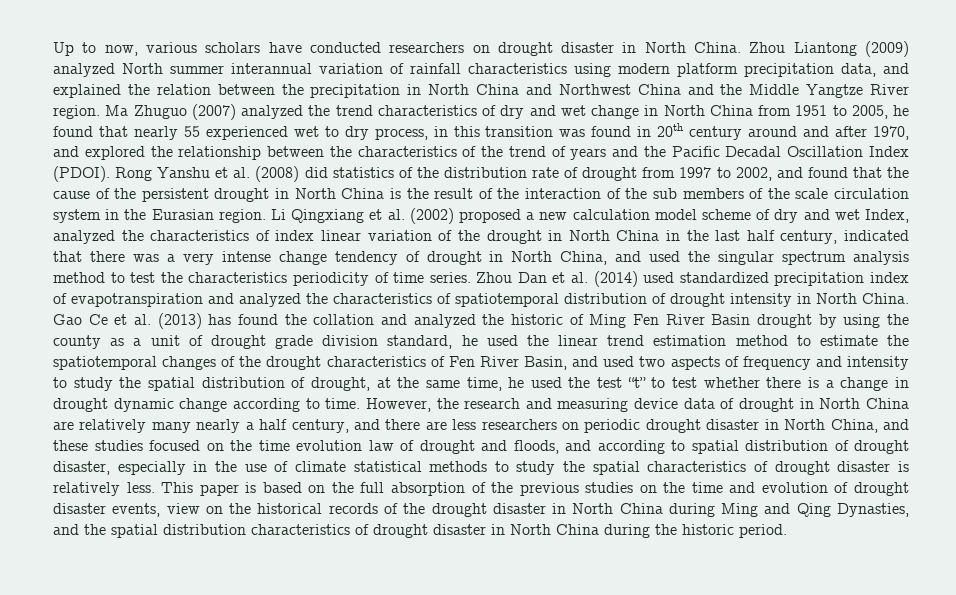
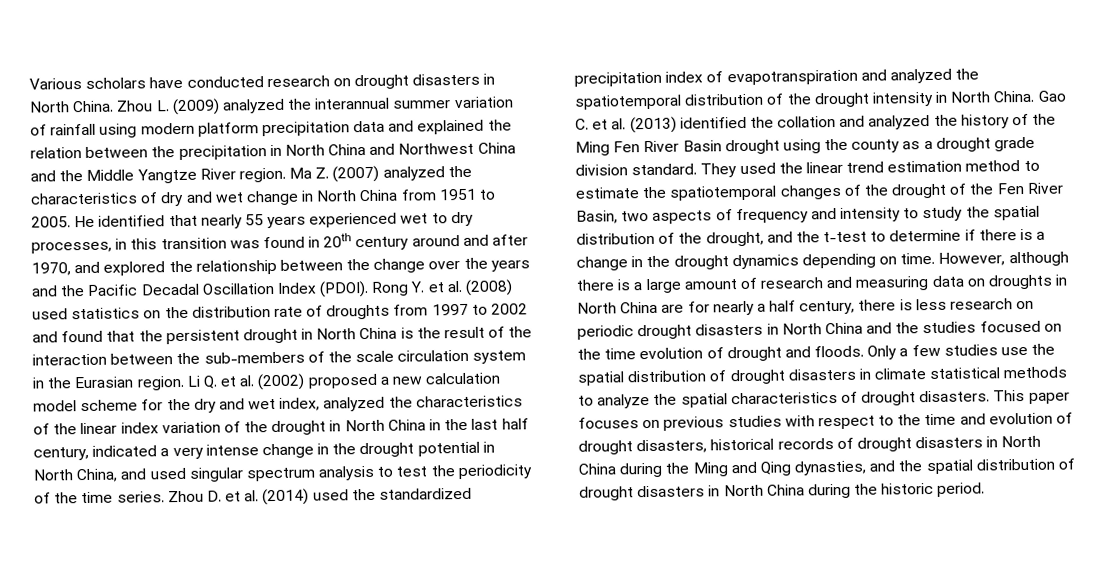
[53,42,197,56] Up to now, various -> [29,78,82,90] Various
[389,42,465,53] researchers -> [266,75,330,88] research
[561,42,615,53] disaster -> [412,73,481,86] disasters
[793,42,857,56] Liantong -> [155,100,170,112] L.
[122,63,312,74] North summer interannual -> [287,97,452,110] the interannual summer
[468,63,567,74] characteristics -> (97, 129) none
[841,63,876,77] data, -> [353,120,386,133] data
[133,105,187,119] Zhuguo -> [315,167,330,179] Z.
[335,105,373,116] trend -> (472, 171) none
[851,105,909,119] [53,126,93,137] 2005, he found -> [31,215,166,228] 2005. He identified
(200, 131) none -> [267,216,307,229] years
[374,128,428,140] process, -> [31,241,112,254] processes,
[357,146,566,157] characteristics of the trend of -> [373,257,488,273] change over the
[157,167,211,178] Yanshu -> [410,281,426,293] Y.
[304,167,413,178] did statistics of -> [32,307,162,320] used statistics on
[582,167,638,181] drought -> [326,304,391,320] droughts
[735,167,772,181] 2002, -> [491,303,529,315] 2002
[53,188,137,199] cause of the -> (163, 336) none
[606,188,744,199] of the sub members -> [110,351,305,365] between the sub-members
[291,209,365,223] Qingxiang -> [202,375,218,389] Q.
[756,209,910,223] [53,230,362,244] of dry and wet Index, analyzed the characteristics of index linear -> [141,395,523,413] [33,422,159,435] for the dry and wet index, analyzed the characteristics of the linear index
[53,251,159,262] that there was -> (158, 451) none
[334,251,482,265] tendency of drought -> [317,441,480,458] in the drought potential
[688,251,711,262] the -> (186, 473) none
[53,272,105,283] method -> (376, 473) none
[188,272,288,283] characteristics -> (455, 471) none
(389, 277) none -> [54,492,79,504] the
[517,272,547,283] Dan -> [206,490,222,502] D.
(675, 277) none -> [351,488,376,501] the
[333,293,451,304] characteristics of -> (980, 74) none
(666, 298) none -> [786,93,812,105] the
[88,314,108,325] Ce -> [575,118,589,130] C.
[208,314,278,325] has found -> [679,116,747,129] identified
[511,314,584,325] historic of -> [960,113,1057,129] history of the
[818,314,837,328] by -> (780, 147) none
[150,335,203,346] unit of -> (933, 145) none
[387,335,478,349] standard, he -> [631,163,738,178] standard. They
[326,356,445,367] characteristics of -> [949,183,995,195] of the
[572,356,635,367] and used -> (618, 217) none
[310,377,760,391] drought, at the same time, he used the test “t” to test whether -> [678,229,976,247] the drought, and the t-test to determine if
[53,398,795,412] drought dynamic change according to time. However, the research and measuring device data of drought -> [646,251,1069,270] [576,274,1054,294] the drought dynamics depending on time. However, although there is a large amount of research and measuring data on droughts
[79,419,191,433] relatively many -> [687,301,710,313] for
[353,419,557,430] and there are less researchers -> [858,298,1014,311] there is less research
[706,419,910,433] [53,440,88,451] disaster in North China, and these -> [695,322,920,336] disasters in North China and the
[368,440,394,451] law -> (704, 353) none
[513,440,909,454] [53,461,289,475] floods, and according to spatial distribution of drought disaster, especially in the use of -> [814,343,1056,360] [577,368,871,386] floods. Only a few studies use the spatial distribution of drought disasters in
[516,461,556,475] study -> [597,393,651,409] analyze
[837,461,909,472] [53,482,657,496] disaster is relatively less. This paper is based on the full absorption of the previous studies on -> [919,390,1070,404] [578,415,895,431] disasters. This paper focuses on previous studies with respect to
[53,503,715,517] disaster events, view on the historical records of the drought disaster in North China during -> [636,435,1042,454] [578,462,690,478] disasters, historical records of drought disasters in North China during the
[837,503,910,517] Dynasties, -> [794,460,867,476] dynasties,
[251,524,486,538] characteristics of drought disaster -> [1058,458,1076,470] [579,485,706,501] of drought disasters

